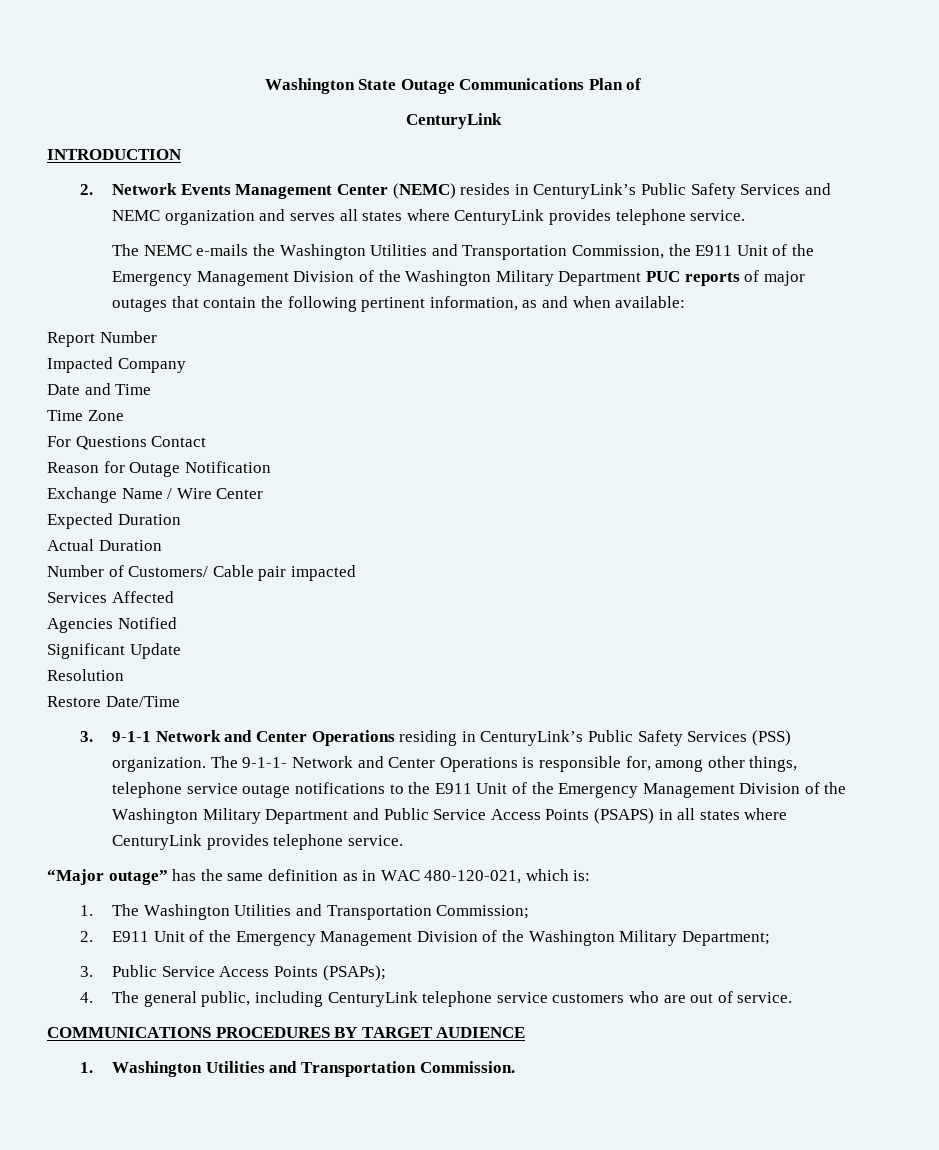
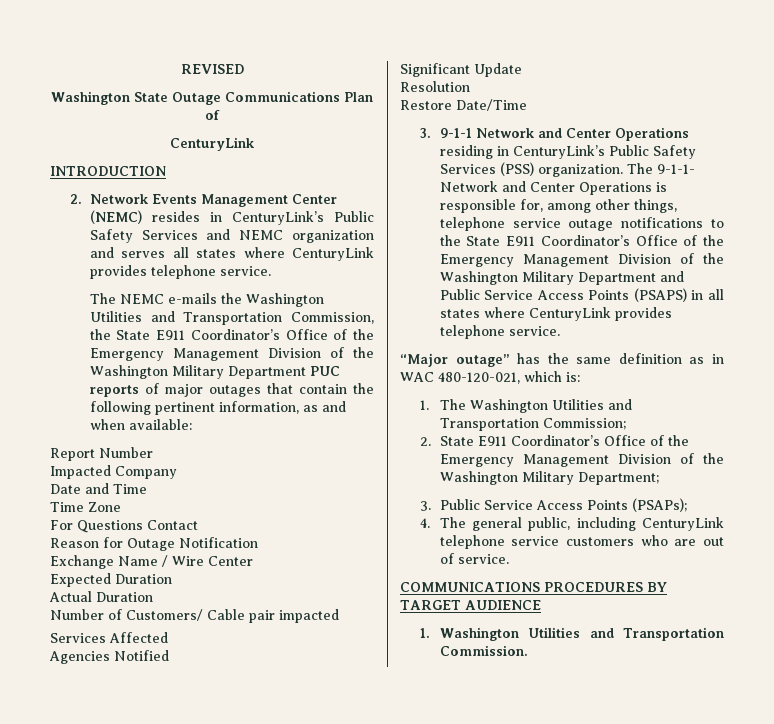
(264, 86) none -> [180,64,244,74] REVISED //
[695,245,768,256] E911 Unit -> [116,329,328,340] State E911 Coordinator’s Office
[434,783,508,794] E911 Unit -> [466,235,678,246] State E911 Coordinator’s Office
[112,931,185,942] E911 Unit -> [439,435,646,446] State E911 Coordinator’s Office

